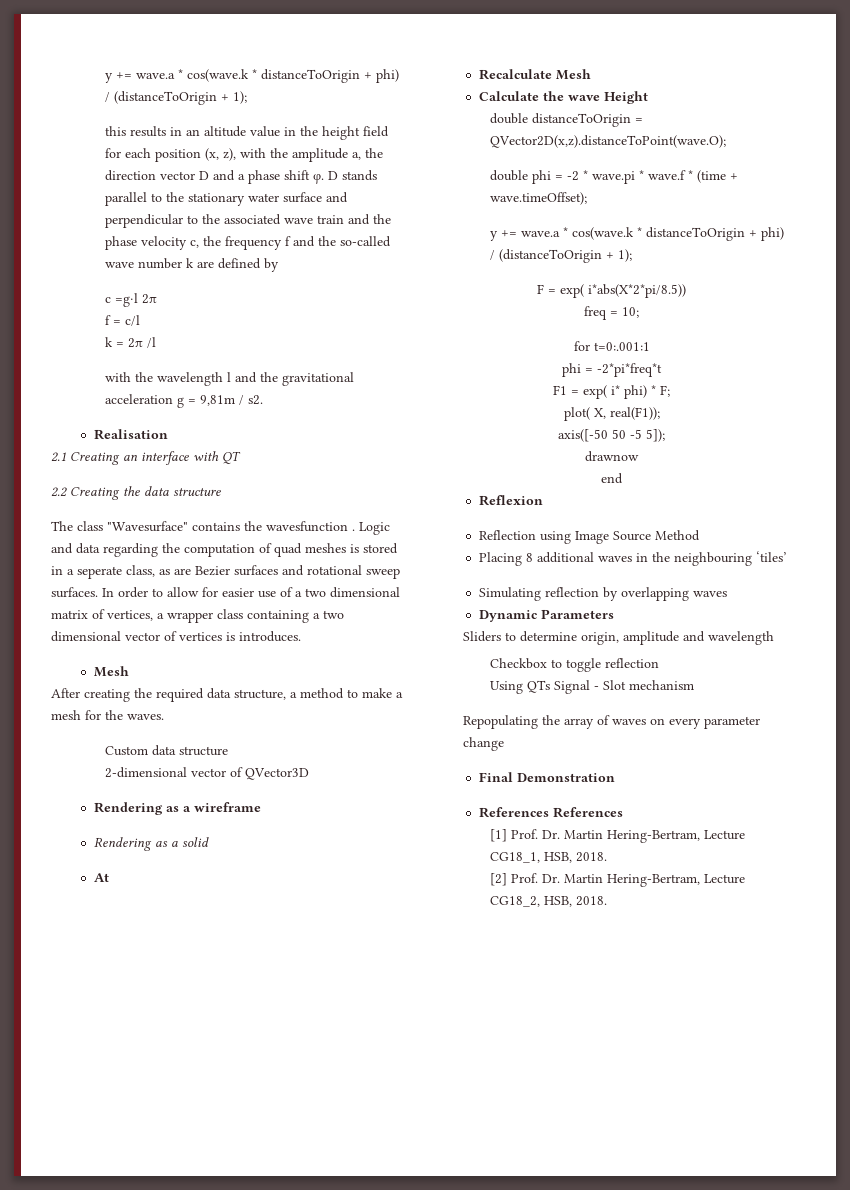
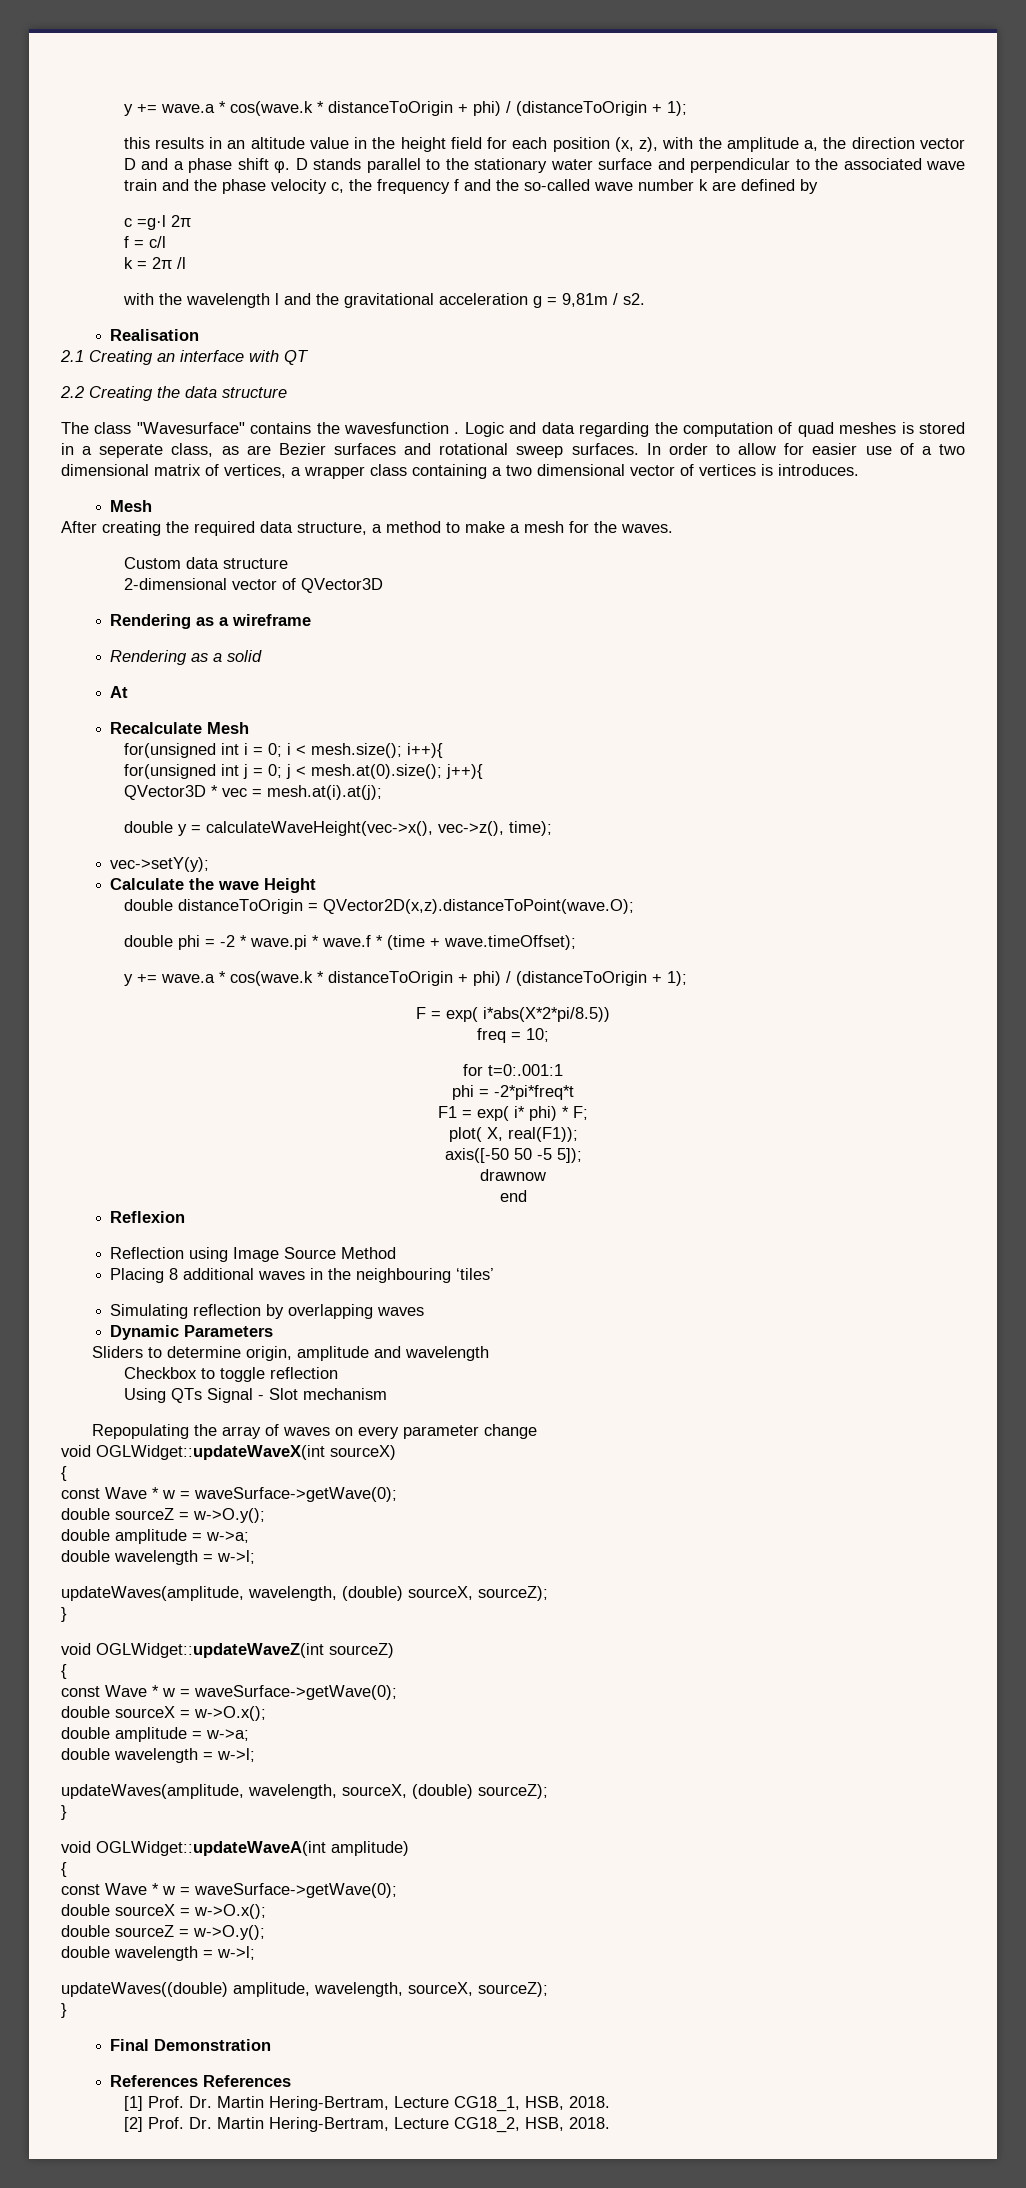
(591, 74) none -> [123,743,443,758] [123,764,483,779] [123,785,382,800] [123,821,552,836] [110,857,210,872] // for(unsigned int i = 0; i < mesh.size(); i++){ // for(unsigned int j = 0; j < mesh.at(0).size(); j++){ // QVector3D * vec = mesh.at(i).at(j); // double y = calculateWaveHeight(vec->x(), vec->z(), time); // vec->setY(y);
(505, 744) none -> [61,1445,396,1460] [61,1466,67,1481] [61,1487,397,1502] [61,1508,265,1523] [61,1529,249,1544] [61,1550,255,1565] [61,1586,548,1601] [61,1607,67,1622] [61,1643,394,1658] [61,1664,67,1679] [61,1685,397,1700] [61,1706,266,1721] [61,1727,249,1742] [61,1748,255,1763] [61,1784,548,1799] [61,1805,67,1820] [61,1841,409,1856] [61,1862,67,1877] [61,1883,397,1898] [61,1904,266,1919] [61,1925,265,1940] [61,1946,255,1961] [61,1982,548,1997] [61,2003,67,2018] // void OGLWidget::updateWaveX(int sourceX) // { // const Wave * w = waveSurface->getWave(0); // double sourceZ = w->O.y(); // double amplitude = w->a; // double wavelength = w->l; // updateWaves(amplitude, wavelength, (double) sourceX, sourceZ); // } // void OGLWidget::updateWaveZ(int sourceZ) // { // const Wave * w = waveSurface->getWave(0); // double sourceX = w->O.x(); // double amplitude = w->a; // double wavelength = w->l; // updateWaves(amplitude, wavelength, sourceX, (double) sourceZ); // } // void OGLWidget::updateWaveA(int amplitude) // { // const Wave * w = waveSurface->getWave(0); // double sourceX = w->O.x(); // double sourceZ = w->O.y(); // double wavelength = w->l; // updateWaves((double) amplitude, wavelength, sourceX, sourceZ); // }

